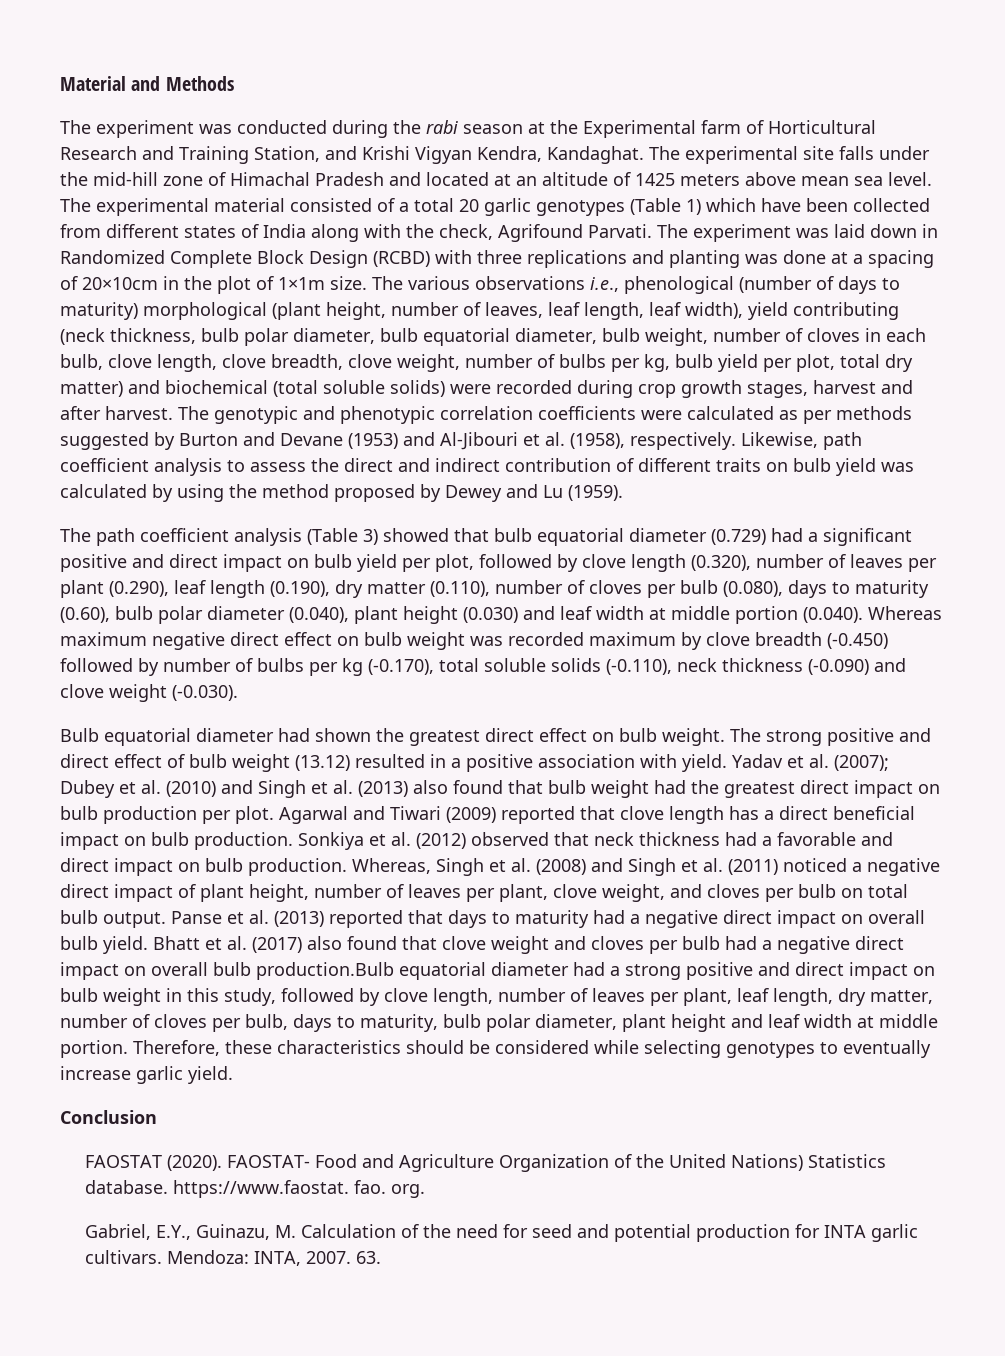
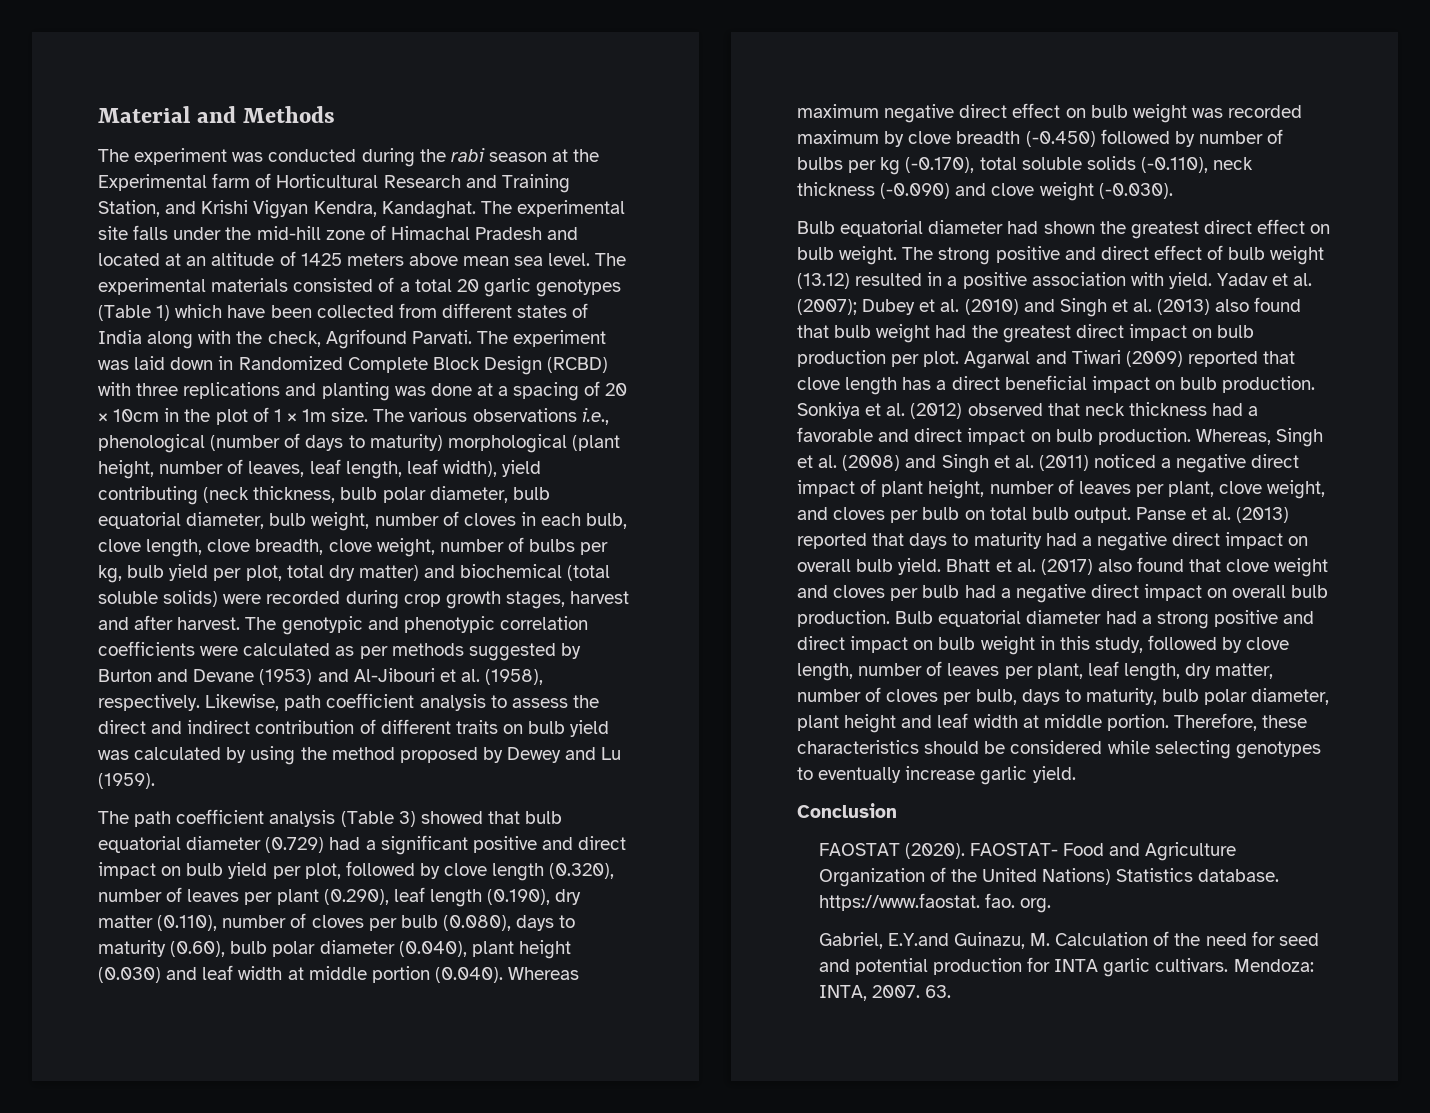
[214,198,285,212] material -> [211,278,289,292] materials
[82,277,158,290] 20×10cm -> [605,383,628,396] [98,409,160,422] 20 × 10cm
[278,277,325,290] 1×1m -> [273,409,327,422] 1 × 1m
[256,962,394,980] production.Bulb -> [797,610,934,627] production. Bulb
[156,1225,192,1240] E.Y., -> [887,933,949,946] E.Y.and

